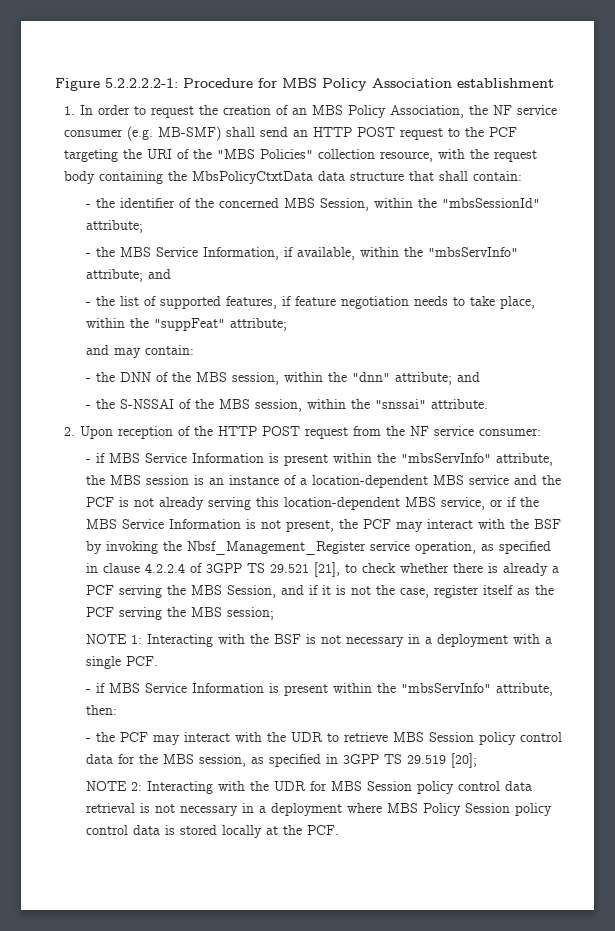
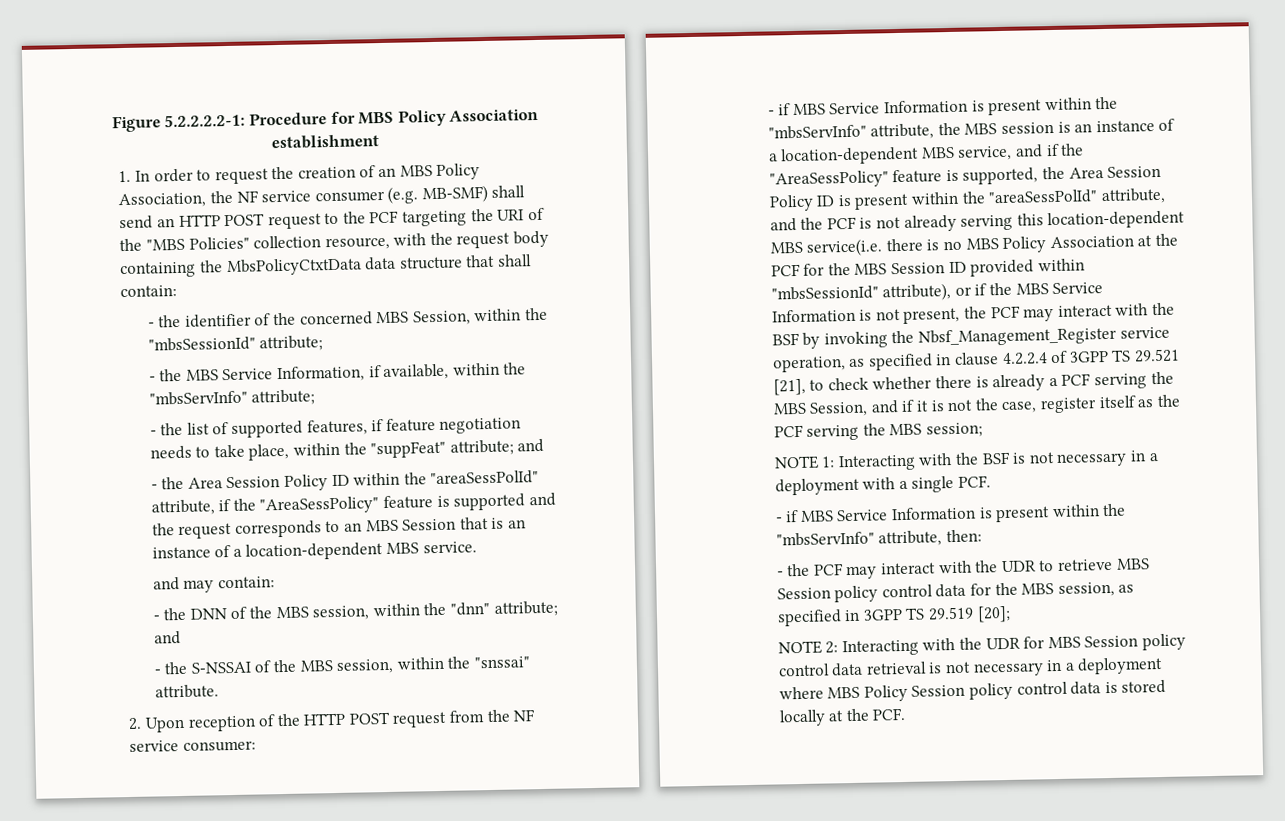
[147,269,171,279] and -> (316, 397) none
(287, 324) none -> [517,438,545,453] [150,470,540,491] [150,492,556,516] [151,517,526,540] [151,541,477,561] and // - the Area Session Policy ID within the "areaSessPolId" attribute, if the "AreaSessPolicy" feature is supported and the request corresponds to an MBS Session that is an instance of a location-dependent MBS service.
[468,475,509,485] service -> [957,143,1085,161] [768,165,1162,189] [768,187,1166,212] service, and if the "AreaSessPolicy" feature is supported, the Area Session Policy ID is present within the "areaSessPolId" attribute,
[440,497,485,510] service, -> [806,233,1178,257] [770,258,1085,277] [770,282,952,302] service(i.e. there is no MBS Policy Association at the PCF for the MBS Session ID provided within "mbsSessionId" attribute),

